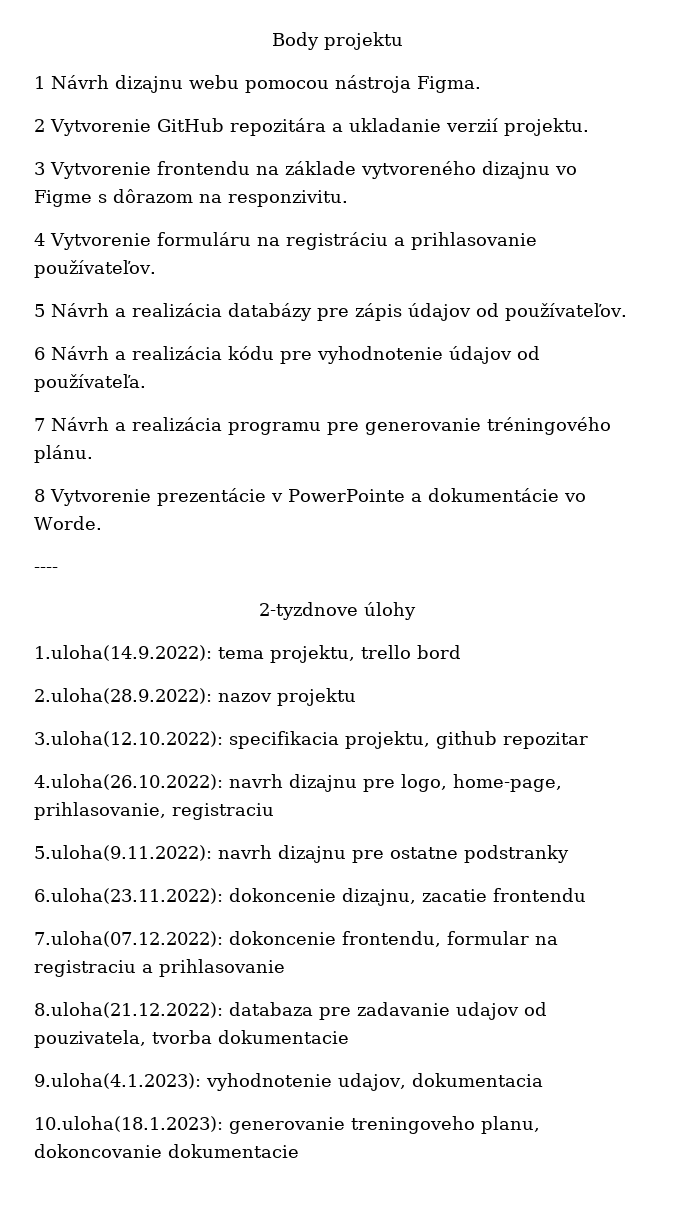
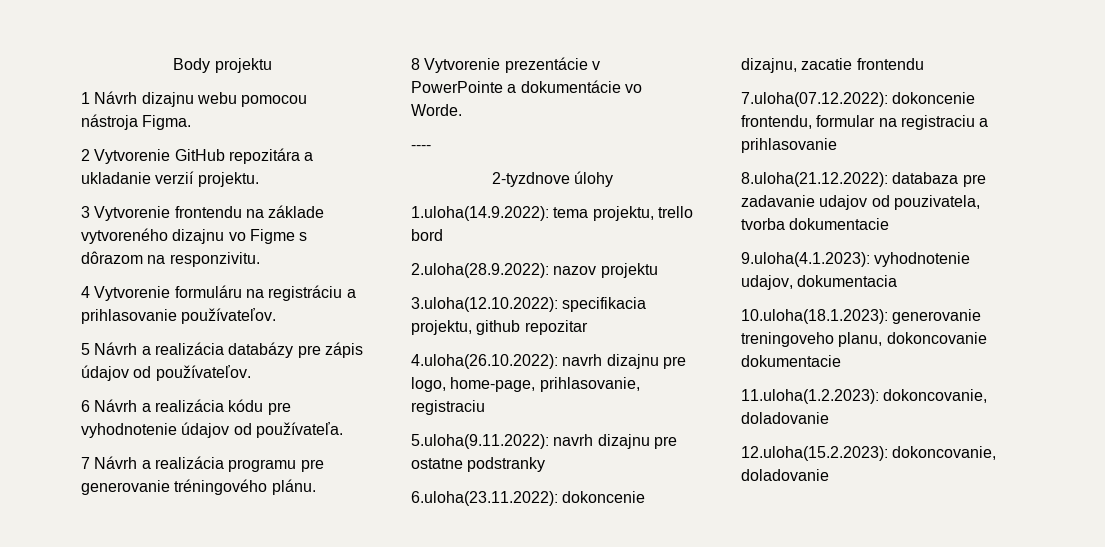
(299, 1151) none -> [741,389,988,404] [741,412,829,424] [741,446,997,461] [741,469,829,481] // 11.uloha(1.2.2023): dokoncovanie, doladovanie // 12.uloha(15.2.2023): dokoncovanie, doladovanie

